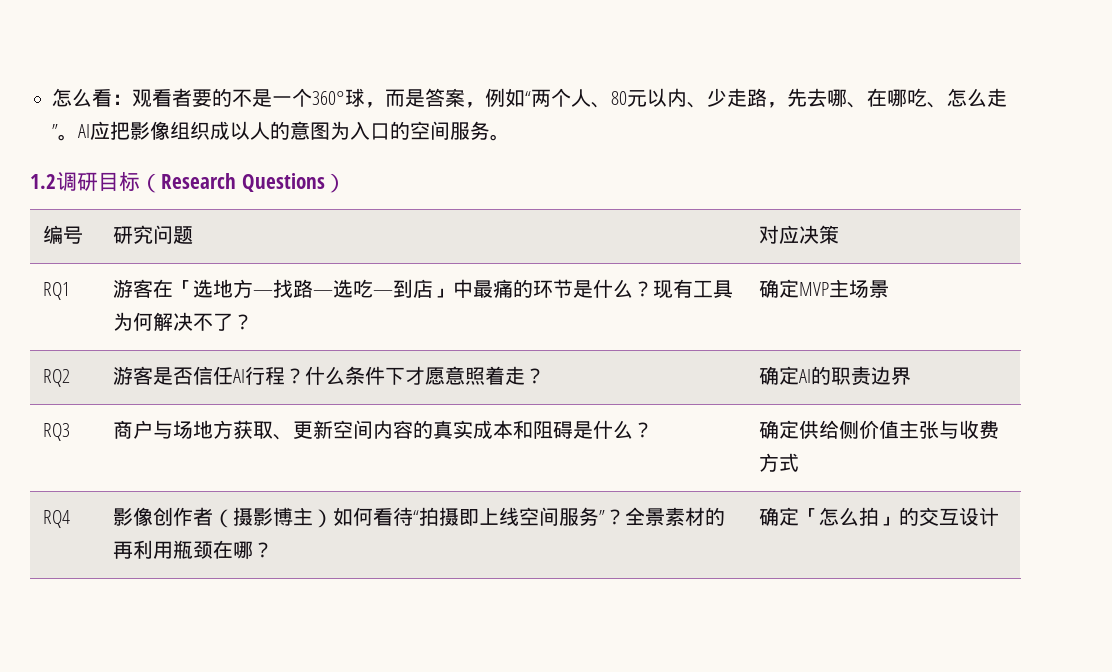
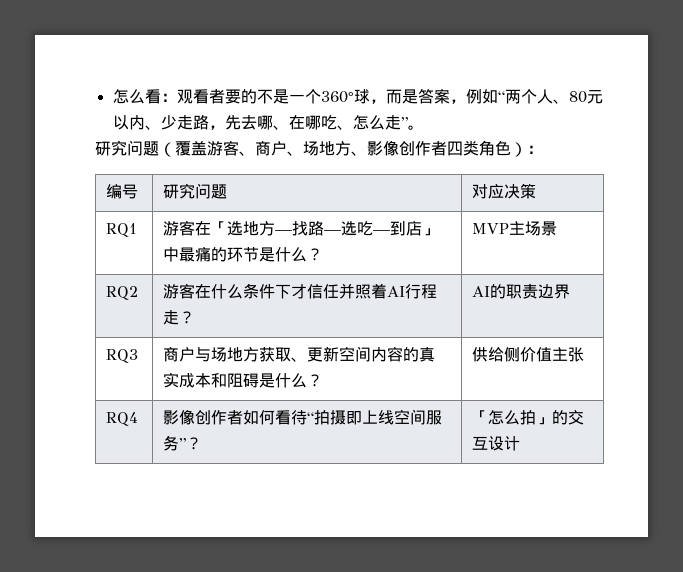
[78,121,510,141] [30,172,346,193] AI应把影像组织成以人的意图为入口的空间服务。 // 1.2调研目标（Research Questions） -> [95,140,543,157] // 研究问题（覆盖游客、商户、场地方、影像创作者四类角色）：
[653,279,734,299] [113,312,254,331] [759,279,800,298] 现有工具为何解决不了？ | 确定 -> (324, 254) |
[153,366,506,385] 是否信任AI行程？什么条件下才愿意照着 -> [195,283,438,299] 在什么条件下才信任并照着AI行程
[759,366,800,385] 确定 -> (196, 317) none
[759,420,800,439] 确定 -> (324, 380) none
[939,420,1000,439] [759,453,800,472] 与收费方式 -> (585, 354) none
[213,507,334,528] （摄影博主） -> (244, 417) none
[625,507,726,526] [113,540,274,559] [759,507,800,526] 全景素材的再利用瓶颈在哪？ | 确定 -> (203, 443) |

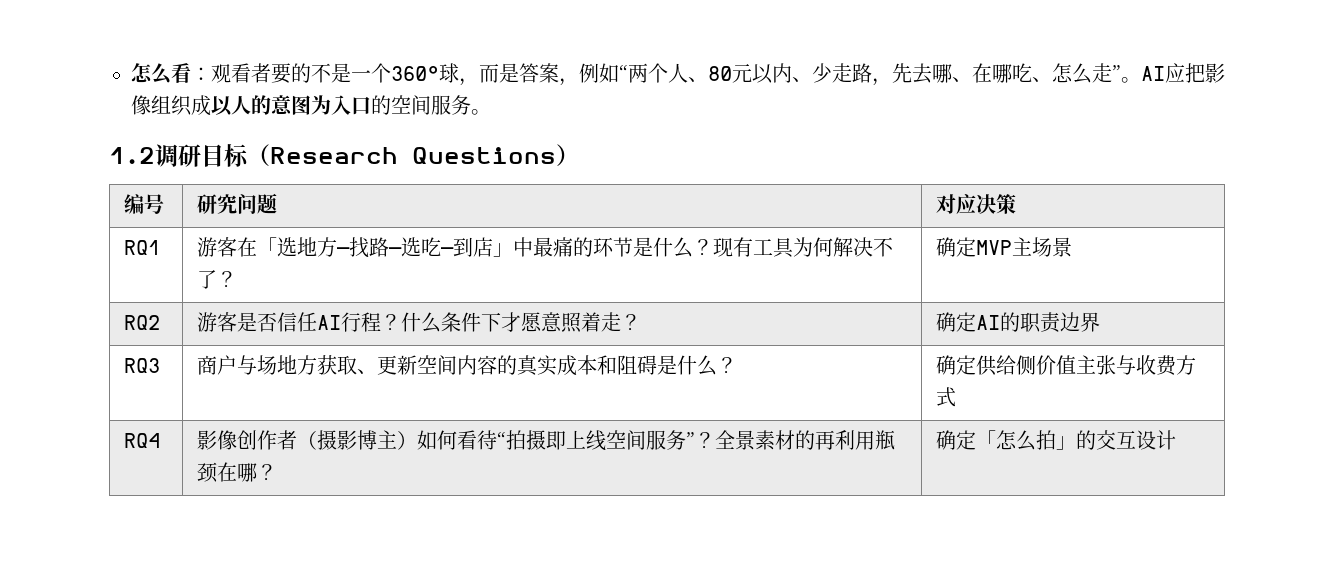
[95,140,543,157] // 研究问题（覆盖游客、商户、场地方、影像创作者四类角色）： -> [1141,63,1225,83] [131,95,491,116] [109,144,579,167] AI应把影像组织成以人的意图为入口的空间服务。 // 1.2调研目标（Research Questions）
(324, 254) | -> [712,237,893,258] [196,270,237,289] [935,237,976,257] 现有工具为何解决不了？ | 确定
[195,283,438,299] 在什么条件下才信任并照着AI行程 -> [236,312,601,333] 是否信任AI行程？什么条件下才愿意照着
(196, 317) none -> [935,312,976,332] 确定
(324, 380) none -> [935,355,976,375] 确定
(585, 354) none -> [1115,355,1196,376] [935,387,956,407] 与收费方式
(244, 417) none -> [296,430,417,450] （摄影博主）
(203, 443) | -> [714,430,895,450] [196,462,277,483] [935,430,976,450] 全景素材的再利用瓶颈在哪？ | 确定

